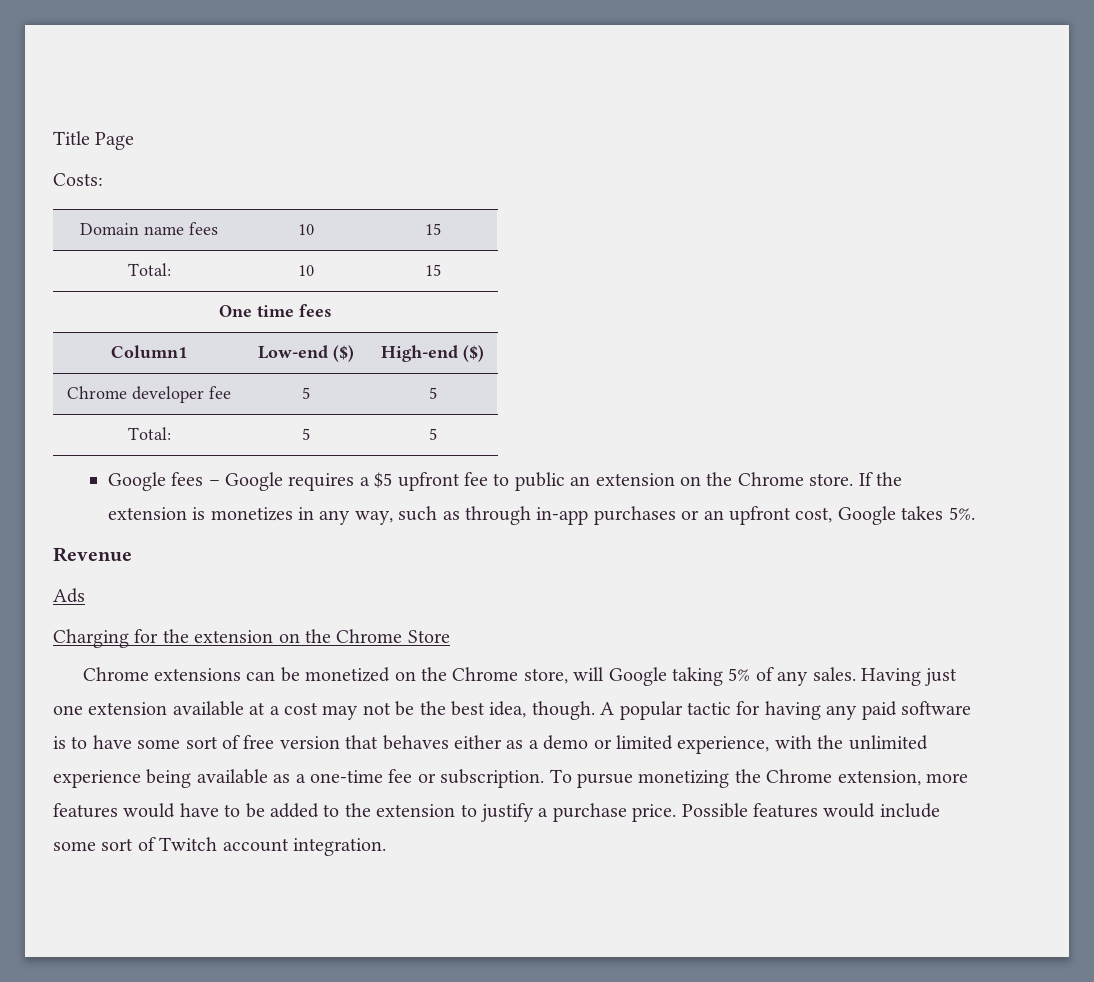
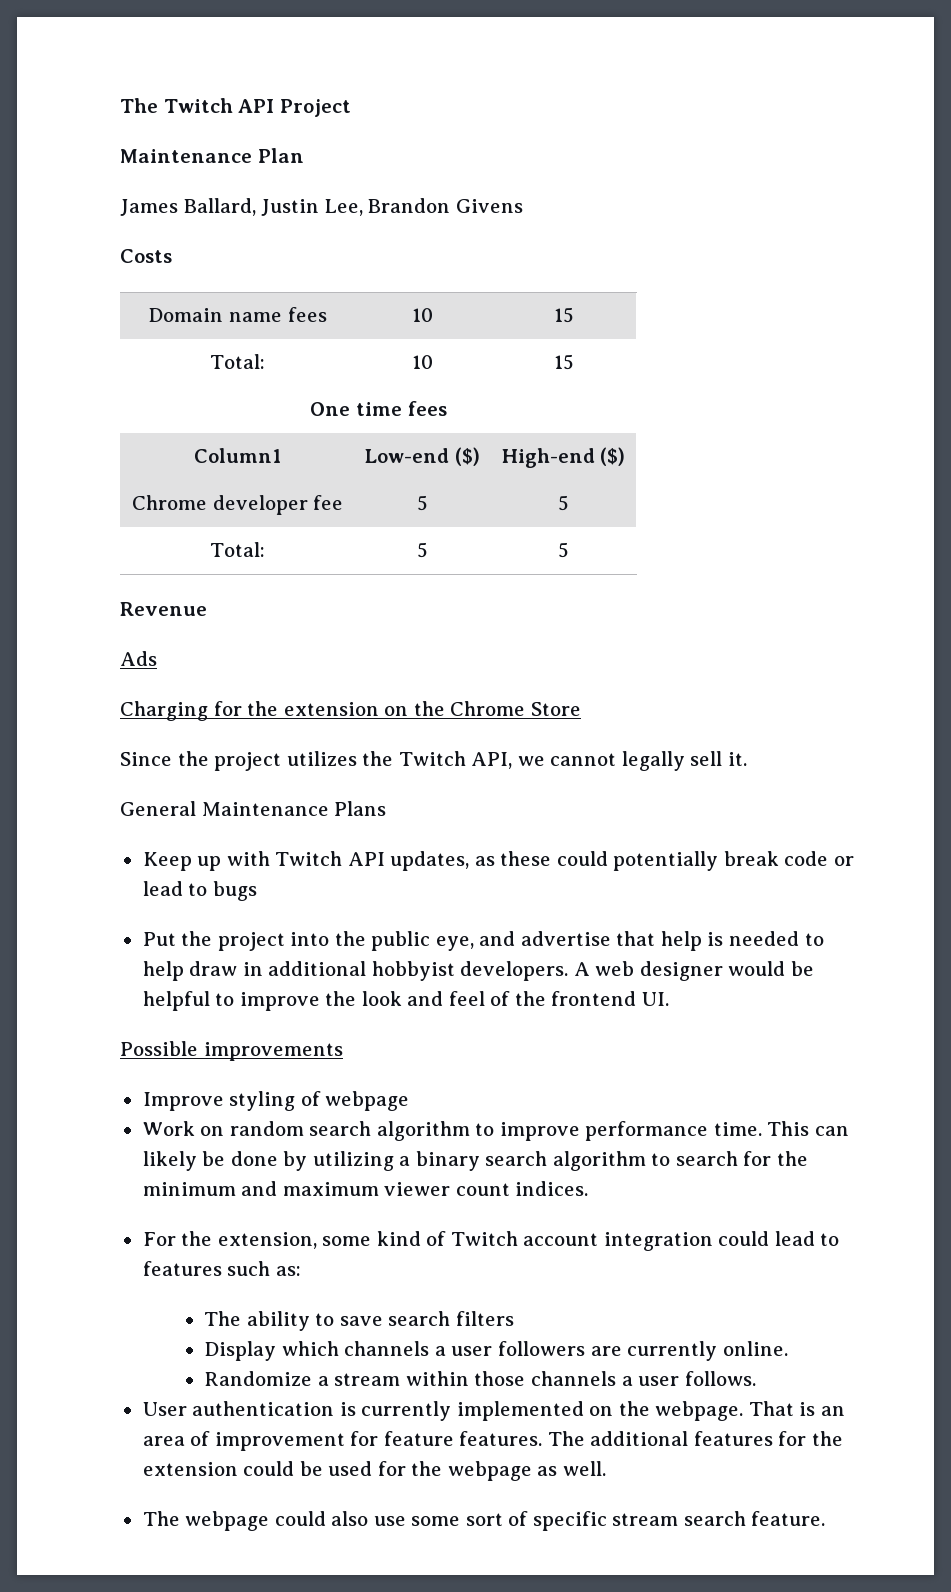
[53,131,135,150] [53,173,103,186] Title Page // Costs: -> [120,98,351,117] [120,148,304,163] [120,198,523,216] [120,249,172,263] The Twitch API Project // Maintenance Plan // James Ballard, Justin Lee, Brandon Givens // Costs
[107,472,903,491] [107,506,975,525] // Google fees – Google requires a $5 upfront fee to public an extension on the Chrome store. If the extension is monetizes in any way, such as through in-app purchases or an upfront cost, Google takes 5%. -> (569, 550) none
[82,667,958,686] [53,701,971,720] [53,735,928,754] [53,769,968,788] [53,803,940,822] [53,837,386,856] Chrome extensions can be monetized on the Chrome store, will Google taking 5% of any sales. Having just one extension available at a cost may not be the best idea, though. A popular tactic for having any paid software is to have some sort of free version that behaves either as a demo or limited experience, with the unlimited experience being available as a one-time fee or subscription. To pursue monetizing the Chrome extension, more features would have to be added to the extension to justify a purchase price. Possible features would include some sort of Twitch account integration. -> [120,751,747,771] [120,801,387,816] [142,851,854,871] [142,881,257,901] [142,931,824,951] [142,961,814,981] [142,991,669,1011] [120,1041,343,1061] [142,1091,410,1111] [142,1121,849,1141] [142,1151,808,1171] [142,1181,589,1196] [142,1231,840,1251] [142,1261,301,1276] [204,1311,514,1331] [204,1341,788,1361] [204,1371,756,1386] [142,1401,845,1421] [142,1431,843,1451] [142,1461,606,1481] [142,1511,826,1531] Since the project utilizes the Twitch API, we cannot legally sell it. // General Maintenance Plans // Keep up with Twitch API updates, as these could potentially break code or lead to bugs // Put the project into the public eye, and advertise that help is needed to help draw in additional hobbyist developers. A web designer would be helpful to improve the look and feel of the frontend UI. // Possible improvements // Improve styling of webpage // Work on random search algorithm to improve performance time. This can likely be done by utilizing a binary search algorithm to search for the minimum and maximum viewer count indices. // For the extension, some kind of Twitch account integration could lead to features such as: // The ability to save search filters // Display which channels a user followers are currently online. // Randomize a stream within those channels a user follows. // User authentication is currently implemented on the webpage. That is an area of improvement for feature features. The additional features for the extension could be used for the webpage as well. // The webpage could also use some sort of specific stream search feature.

